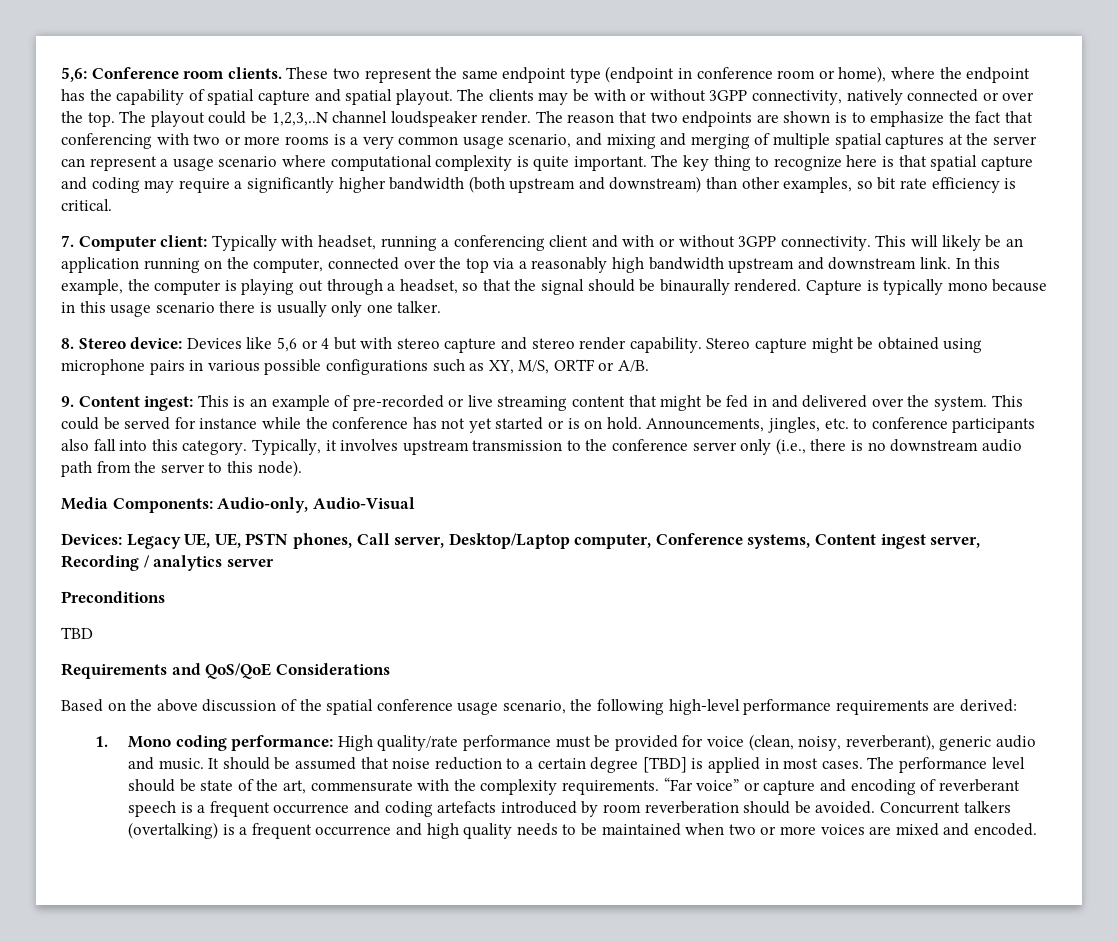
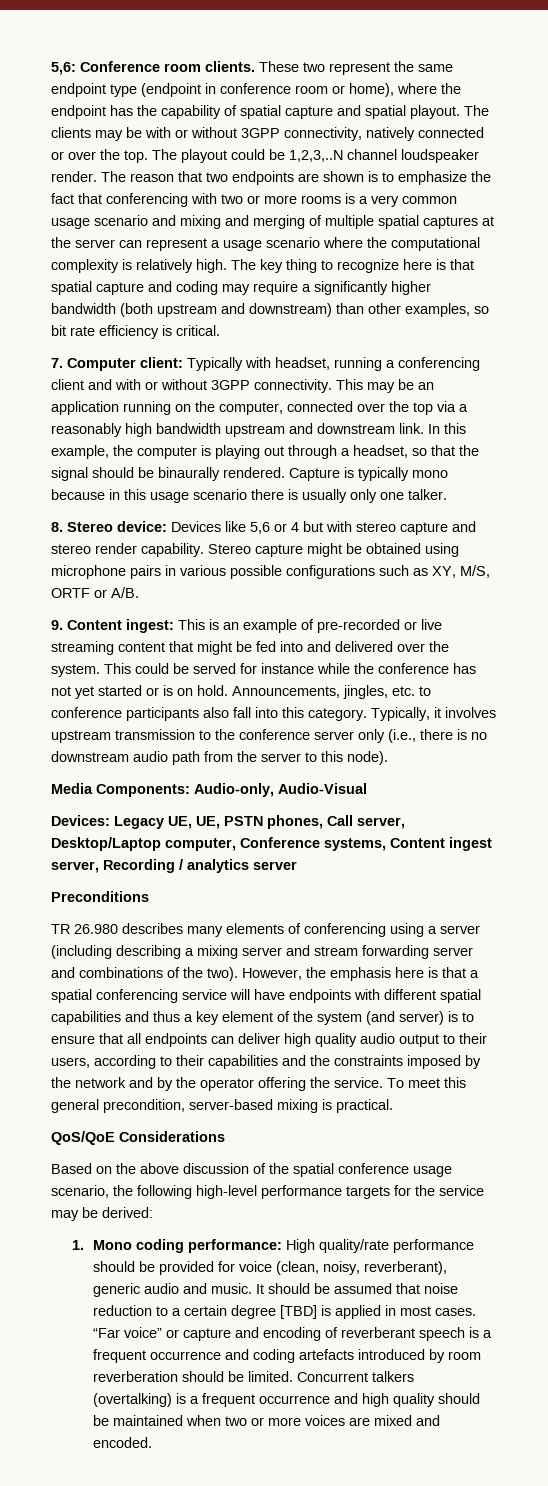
[508,134,572,148] scenario, -> [94,215,148,226] scenario
(326, 161) none -> [367,237,387,248] the
[533,156,647,171] quite important. -> [136,259,227,273] relatively high.
[911,235,981,251] will likely -> [367,382,395,393] may
[753,396,768,407] in -> [280,641,303,652] into
[61,627,93,639] [61,663,201,679] TBD // Requirements and -> [51,923,480,937] [51,945,473,959] [51,967,479,981] [51,989,481,1003] [51,1011,474,1025] [51,1033,487,1047] [51,1055,481,1069] [51,1077,466,1091] [51,1099,393,1113] TR 26.980 describes many elements of conferencing using a server (including describing a mixing server and stream forwarding server and combinations of the two). However, the emphasis here is that a spatial conferencing service will have endpoints with different spatial capabilities and thus a key element of the system (and server) is to ensure that all endpoints can deliver high quality audio output to their users, according to their capabilities and the constraints imposed by the network and by the operator offering the service. To meet this general precondition, server-based mixing is practical. //
[835,700,956,715] requirements are -> [346,1185,484,1199] [51,1207,98,1221] targets for the service may be
[555,736,591,748] must -> [93,1261,136,1272] should
[867,757,1025,773] [128,779,660,795] The performance level should be state of the art, commensurate with the complexity requirements. -> (477, 1312) none
[815,801,876,814] avoided. -> [248,1371,294,1382] limited.
[516,823,577,836] needs to -> [438,1393,481,1404] should

